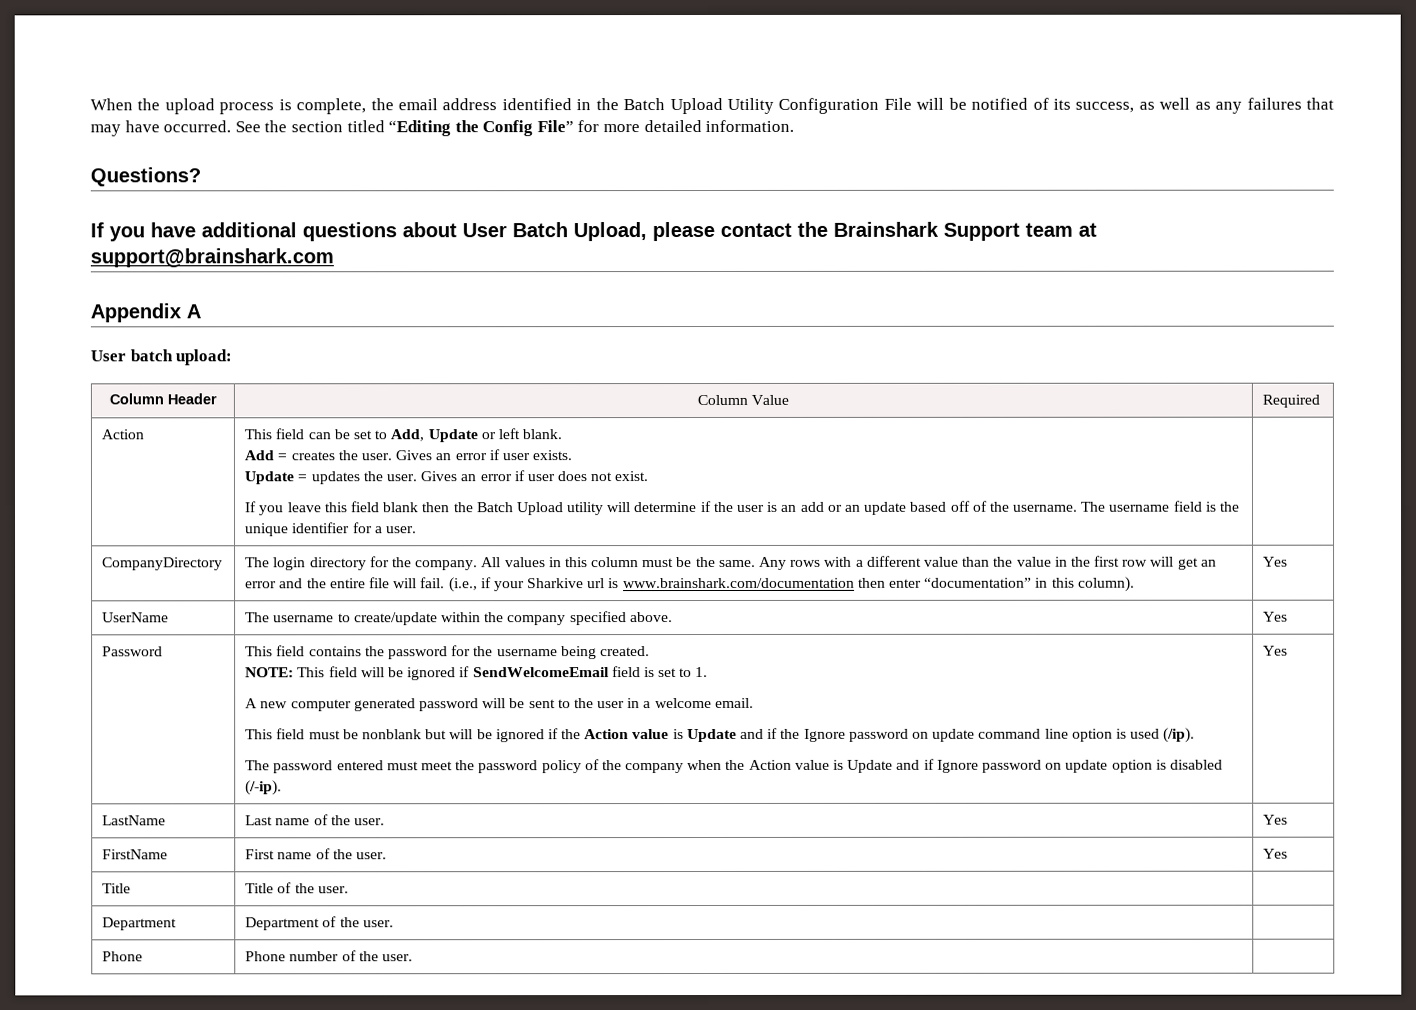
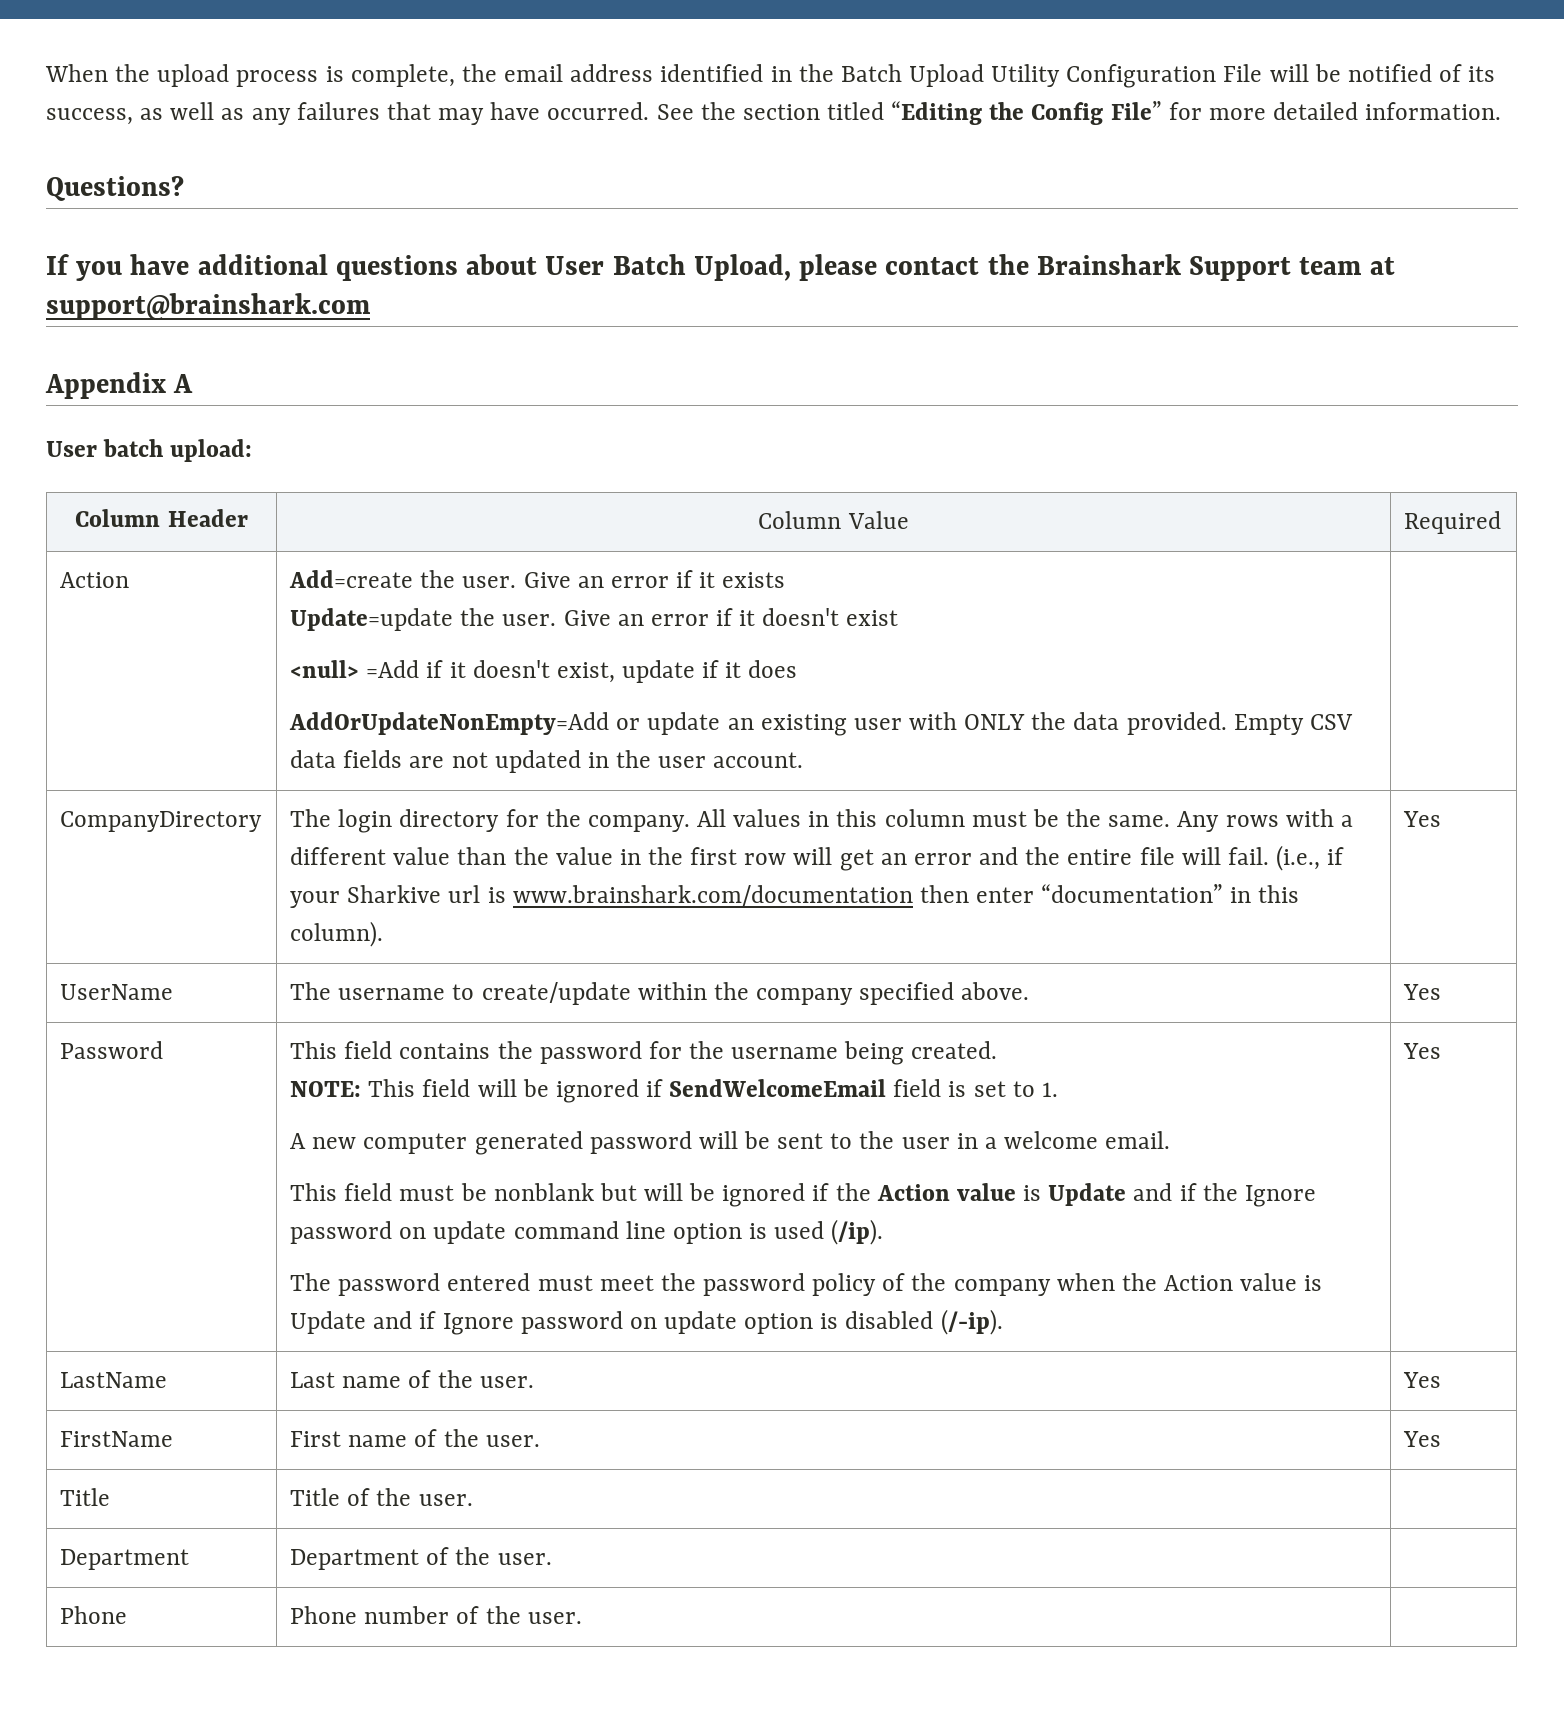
[244,428,563,443] [244,449,573,461] [244,470,649,485] [244,500,1240,516] [245,522,417,537] This field can be set to Add, Update or left blank. // Add = creates the user. Gives an error if user exists. // Update = updates the user. Gives an error if user does not exist. // If you leave this field blank then the Batch Upload utility will determine if the user is an add or an update based off of the username. The username field is the unique identifier for a user. -> [289,570,786,588] [290,608,899,631] [290,660,798,683] [289,712,1353,736] [290,750,804,773] Add=create the user. Give an error if it exists // Update=update the user. Give an error if it doesn't exist // <null> =Add if it doesn't exist, update if it does // AddOrUpdateNonEmpty=Add or update an existing user with ONLY the data provided. Empty CSV data fields are not updated in the user account.

